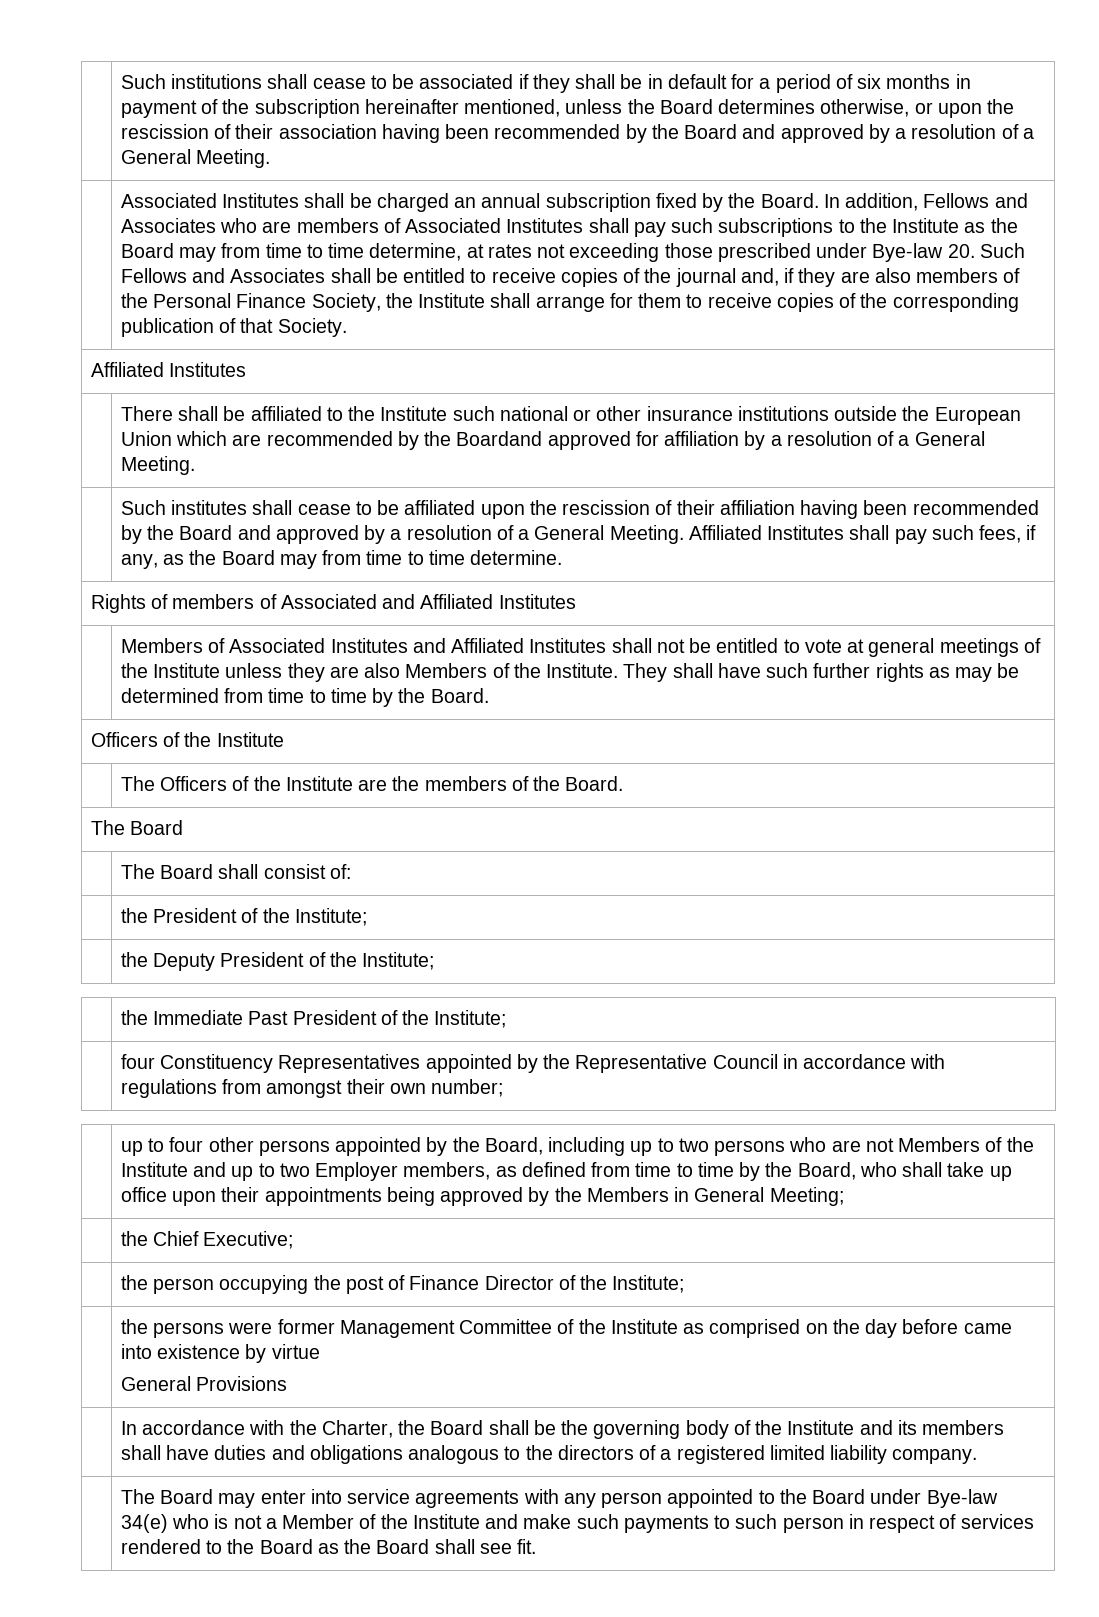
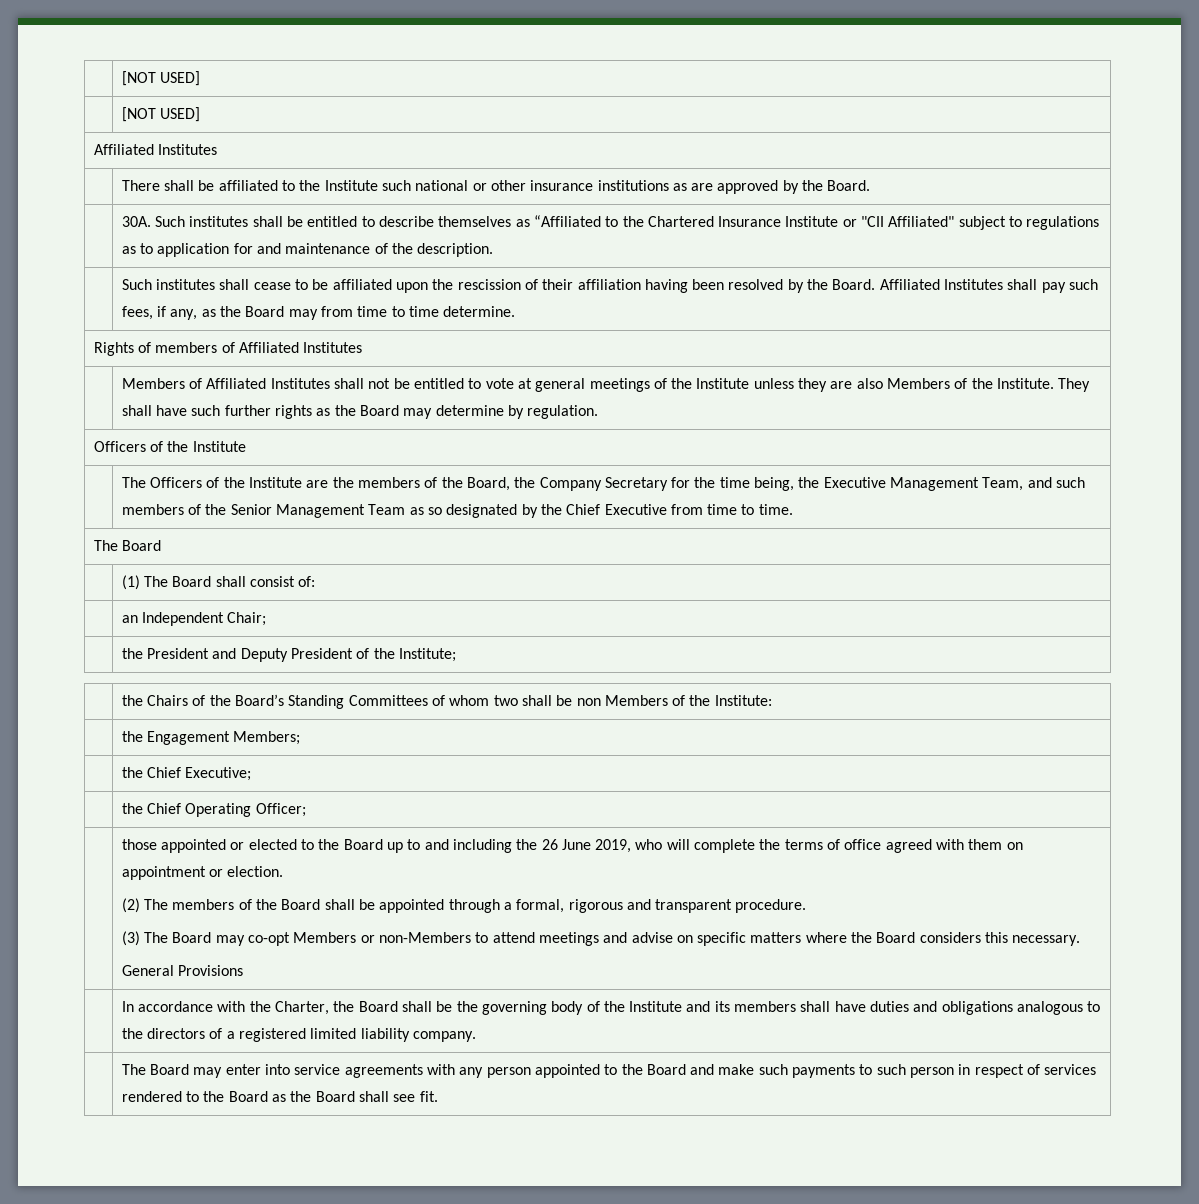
[120,74,971,93] [120,99,1015,118] [120,124,1034,143] [120,149,270,168] [120,193,1028,212] [120,218,1018,237] [120,243,1025,262] [120,268,1021,287] [120,293,1019,312] [120,318,347,337] | Such institutions shall cease to be associated if they shall be in default for a period of six months in payment of the subscription hereinafter mentioned, unless the Board determines otherwise, or upon the rescission of their association having been recommended by the Board and approved by a resolution of a General Meeting. // | Associated Institutes shall be charged an annual subscription fixed by the Board. In addition, Fellows and Associates who are members of Associated Institutes shall pay such subscriptions to the Institute as the Board may from time to time determine, at rates not exceeding those prescribed under Bye-law 20. Such Fellows and Associates shall be entitled to receive copies of the journal and, if they are also members of the Personal Finance Society, the Institute shall arrange for them to receive copies of the corresponding publication of that Society. -> [121,71,200,86] [121,107,200,122] | [NOT USED] // | [NOT USED]
[834,406,1021,425] [120,431,985,450] [120,456,195,475] outside the European Union which are recommended by the Boardand approved for affiliation by a resolution of a General Meeting. -> [672,180,871,194] [121,215,1100,230] [121,243,494,257] as are approved by the Board. // | 30A. Such institutes shall be entitled to describe themselves as “Affiliated to the Chartered Insurance Institute or "CII Affiliated" subject to regulations as to application for and maintenance of the description.
[912,500,1039,515] [120,525,684,544] recommended by the Board and approved by a resolution of a General Meeting. -> [728,279,876,293] resolved by the Board.
[280,594,416,609] Associated and -> (235, 347) none
[229,638,446,653] Associated Institutes and -> (202, 383) none
[955,663,1020,682] [120,688,489,707] may be determined from time to time by the Board. -> [334,405,599,419] the Board may determine by regulation.
[565,776,624,791] Board. -> [466,477,1086,491] [121,504,793,518] Board, the Company Secretary for the time being, the Executive Management Team, and such members of the Senior Management Team as so designated by the Chief Executive from time to time.
(183, 827) none -> [121,575,140,590] (1)
[120,908,367,926] [120,952,148,967] the President of the Institute; // | the -> [121,612,267,626] [121,648,237,659] an Independent Chair; // | the President and
[152,1010,507,1028] [120,1054,946,1073] [120,1079,504,1098] [120,1137,1034,1156] [120,1162,1012,1181] [120,1187,844,1206] [120,1231,294,1249] [120,1275,685,1294] [120,1319,1012,1338] [120,1344,320,1363] Immediate Past President of the Institute; // | four Constituency Representatives appointed by the Representative Council in accordance with regulations from amongst their own number; // | up to four other persons appointed by the Board, including up to two persons who are not Members of the Institute and up to two Employer members, as defined from time to time by the Board, who shall take up office upon their appointments being approved by the Members in General Meeting; // | the Chief Executive; // | the person occupying the post of Finance Director of the Institute; // | the persons were former Management Committee of the Institute as comprised on the day before came into existence by virtue -> [146,694,772,709] [121,731,301,745] [121,767,252,781] [121,803,306,817] [121,839,1023,853] [121,866,284,880] [121,898,807,913] [121,931,1081,946] Chairs of the Board’s Standing Committees of whom two shall be non Members of the Institute: // | the Engagement Members; // | the Chief Executive; // | the Chief Operating Officer; // | those appointed or elected to the Board up to and including the 26 June 2019, who will complete the terms of office agreed with them on appointment or election. // (2) The members of the Board shall be appointed through a formal, rigorous and transparent procedure. // (3) The Board may co-opt Members or non-Members to attend meetings and advise on specific matters where the Board considers this necessary.
[870,1489,998,1508] [120,1514,480,1533] under Bye-law 34(e) who is not a Member of the Institute -> (686, 1069) none

